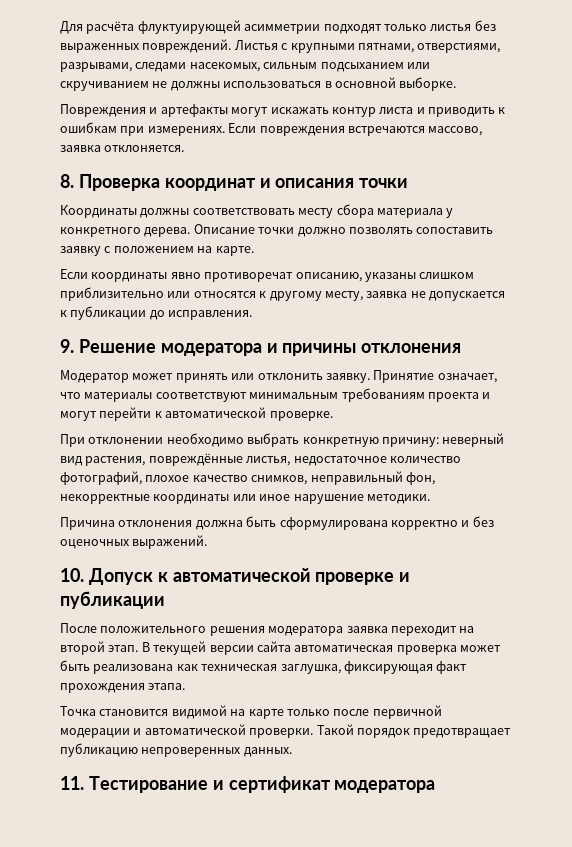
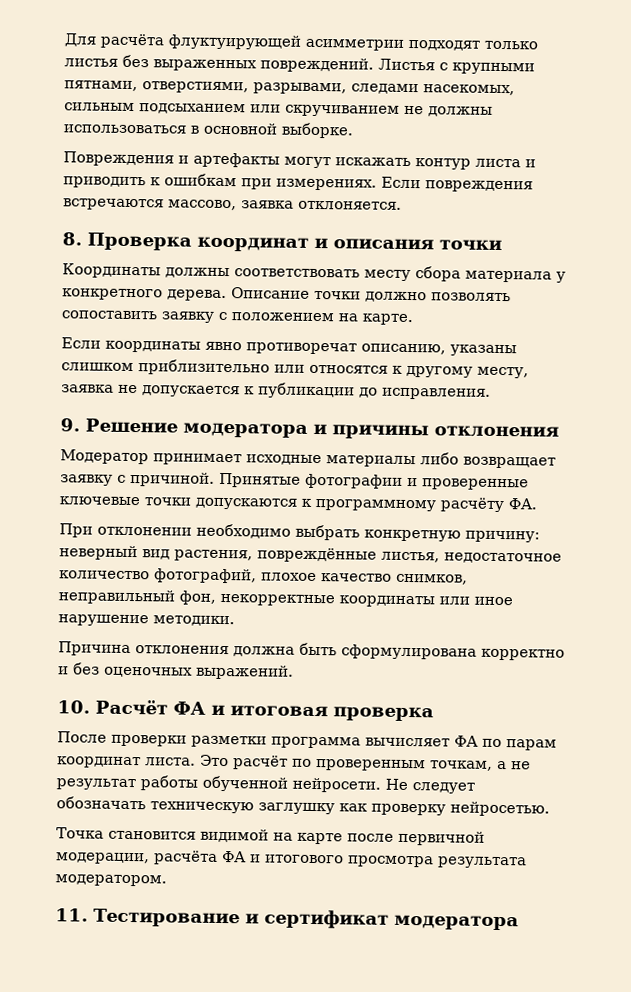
[132,370,497,383] [60,388,491,402] [60,407,333,421] может принять или отклонить заявку. Принятие означает, что материалы соответствуют минимальным требованиям проекта и могут перейти к автоматической проверке. -> [153,452,556,469] [60,471,529,491] [59,496,537,513] принимает исходные материалы либо возвращает заявку с причиной. Принятые фотографии и проверенные ключевые точки допускаются к программному расчёту ФА.
[88,568,411,585] [60,591,165,609] [60,623,475,636] [60,641,501,655] [60,660,468,674] [60,683,186,693] Допуск к автоматической проверке и публикации // После положительного решения модератора заявка переходит на второй этап. В текущей версии сайта автоматическая проверка может быть реализована как техническая заглушка, фиксирующая факт прохождения этапа. -> [95,699,434,722] [57,731,557,751] [57,754,531,772] [56,775,475,794] [56,796,550,817] Расчёт ФА и итоговая проверка // После проверки разметки программа вычисляет ФА по парам координат листа. Это расчёт по проверенным точкам, а не результат работы обученной нейросети. Не следует обозначать техническую заглушку как проверку нейросетью.
[286,709,330,716] только -> (343, 838) none
[60,724,512,738] [60,743,292,757] модерации и автоматической проверки. Такой порядок предотвращает публикацию непроверенных данных. -> [56,850,527,869] [55,874,167,887] модерации, расчёта ФА и итогового просмотра результата модератором.

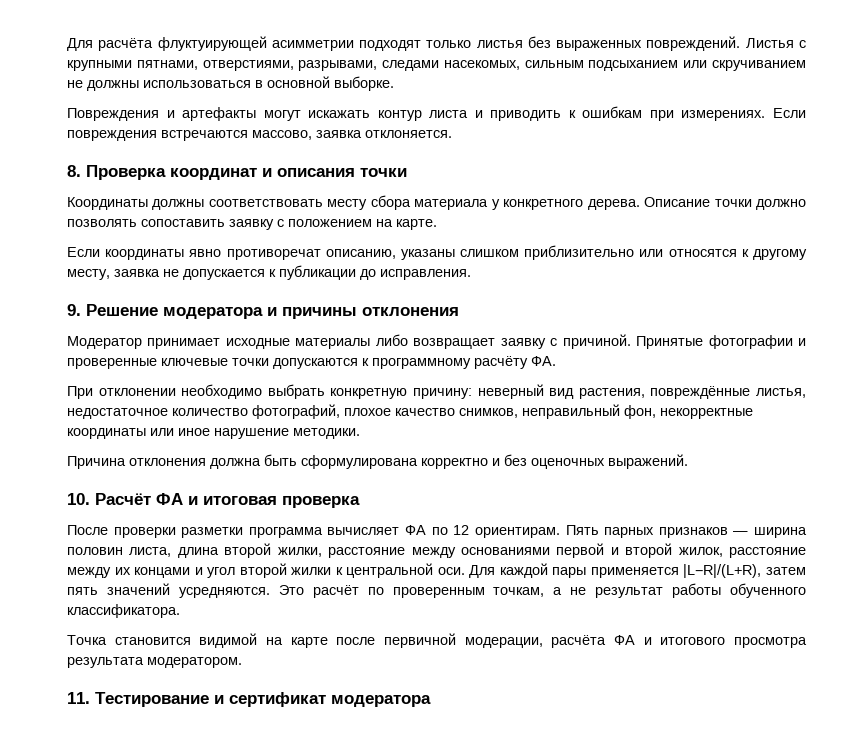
[506,739,557,751] [57,756,196,769] парам координат листа. -> [453,525,808,538] [67,543,806,558] [67,563,806,578] [67,583,270,598] 12 ориентирам. Пять парных признаков — ширина половин листа, длина второй жилки, расстояние между основаниями первой и второй жилок, расстояние между их концами и угол второй жилки к центральной оси. Для каждой пары применяется |L−R|/(L+R), затем пять значений усредняются.
[202,775,475,794] [56,796,550,817] обученной нейросети. Не следует обозначать техническую заглушку как проверку нейросетью. -> [729,583,806,598] [67,604,180,618] обученного классификатора.

